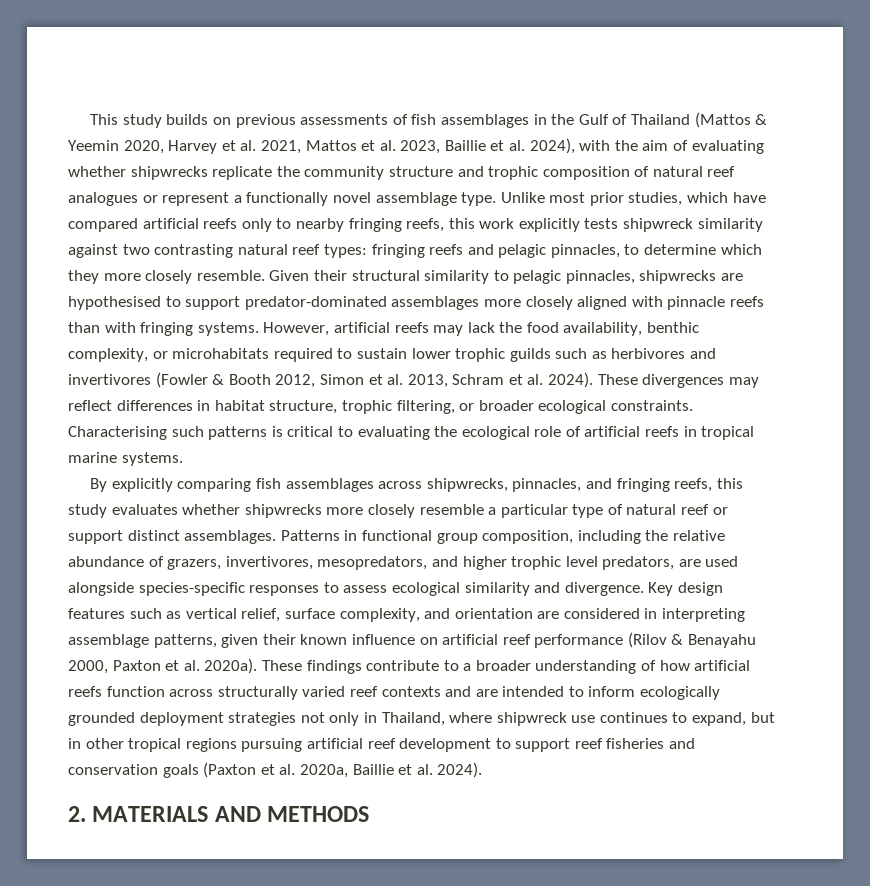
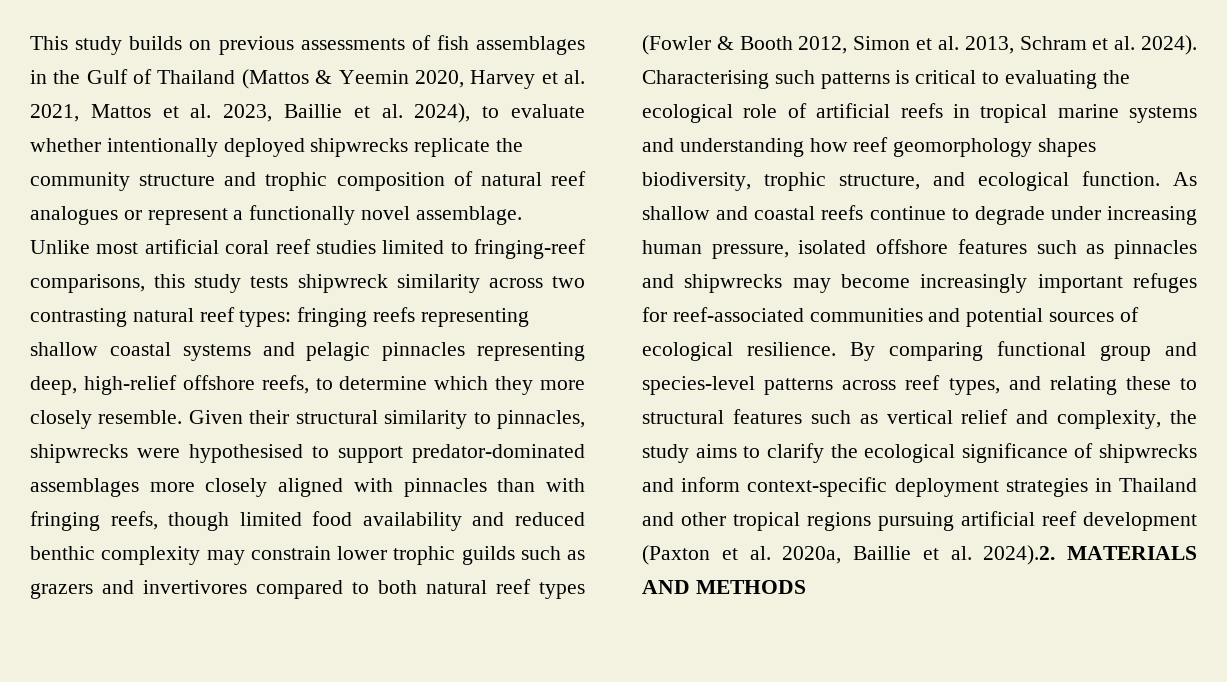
[579,140,764,154] [68,166,126,177] with the aim of evaluating whether -> [482,104,585,118] [30,138,305,157] to evaluate whether intentionally deployed
[375,192,766,206] [68,218,580,232] assemblage type. Unlike most prior studies, which have compared artificial reefs only to nearby fringing reefs, this work explicitly -> [415,206,522,225] [30,239,586,259] [30,274,242,293] assemblage. Unlike most artificial coral reef studies limited to fringing-reef comparisons, this study
[68,244,118,258] against -> [488,278,543,288] across
[467,244,620,258] and pelagic pinnacles, -> [420,308,529,327] [30,342,585,361] [30,375,309,395] representing shallow coastal systems and pelagic pinnacles representing deep, high-relief offshore reefs,
[513,270,562,284] pelagic -> (491, 418) none
[721,273,744,281] are -> [137,448,180,458] were
[667,296,764,310] pinnacle reefs -> [403,478,487,497] pinnacles
[197,322,700,336] [68,348,407,362] systems. However, artificial reefs may lack the food availability, benthic complexity, or microhabitats required to sustain -> [110,511,585,531] [30,546,331,565] reefs, though limited food availability and reduced benthic complexity may constrain
[611,348,686,359] herbivores -> [30,583,93,599] grazers
(151, 379) none -> [256,579,585,599] compared to both natural reef types
[597,374,759,388] [68,400,693,414] These divergences may reflect differences in habitat structure, trophic filtering, or broader ecological constraints. -> (1197, 45) none
[121,452,183,466] [90,478,743,492] [68,504,728,518] [68,530,725,544] [68,556,739,570] [68,582,723,596] [68,608,746,622] [68,632,757,648] [68,658,751,674] [68,686,721,700] [68,712,775,726] [68,738,81,749] systems. // By explicitly comparing fish assemblages across shipwrecks, pinnacles, and fringing reefs, this study evaluates whether shipwrecks more closely resemble a particular type of natural reef or support distinct assemblages. Patterns in functional group composition, including the relative abundance of grazers, invertivores, mesopredators, and higher trophic level predators, are used alongside species-specific responses to assess ecological similarity and divergence. Key design features such as vertical relief, surface complexity, and orientation are considered in interpreting assemblage patterns, given their known influence on artificial reef performance (Rilov & Benayahu 2000, Paxton et al. 2020a). These findings contribute to a broader understanding of how artificial reefs function across structurally varied reef contexts and are intended to inform ecologically grounded deployment strategies not only in Thailand, where shipwreck use continues to expand, but in -> [1129,106,1197,123] [642,137,1097,157] [642,171,1197,191] [642,205,1197,225] [642,239,1197,259] [642,273,1197,293] [642,307,1139,327] [642,341,1197,361] [642,375,1197,395] [642,409,1197,429] [642,443,1197,463] [642,477,1197,497] [642,512,674,526] systems and understanding how reef geomorphology shapes biodiversity, trophic structure, and ecological function. As shallow and coastal reefs continue to degrade under increasing human pressure, isolated offshore features such as pinnacles and shipwrecks may become increasingly important refuges for reef-associated communities and potential sources of ecological resilience. By comparing functional group and species-level patterns across reef types, and relating these to structural features such as vertical relief and complexity, the study aims to clarify the ecological significance of shipwrecks and inform context-specific deployment strategies in Thailand and
[495,738,696,752] [68,764,199,778] to support reef fisheries and conservation goals -> (1197, 521) none
[437,762,483,778] [68,806,86,822] 2024). // 2. -> [983,545,1056,565] 2024).2.

